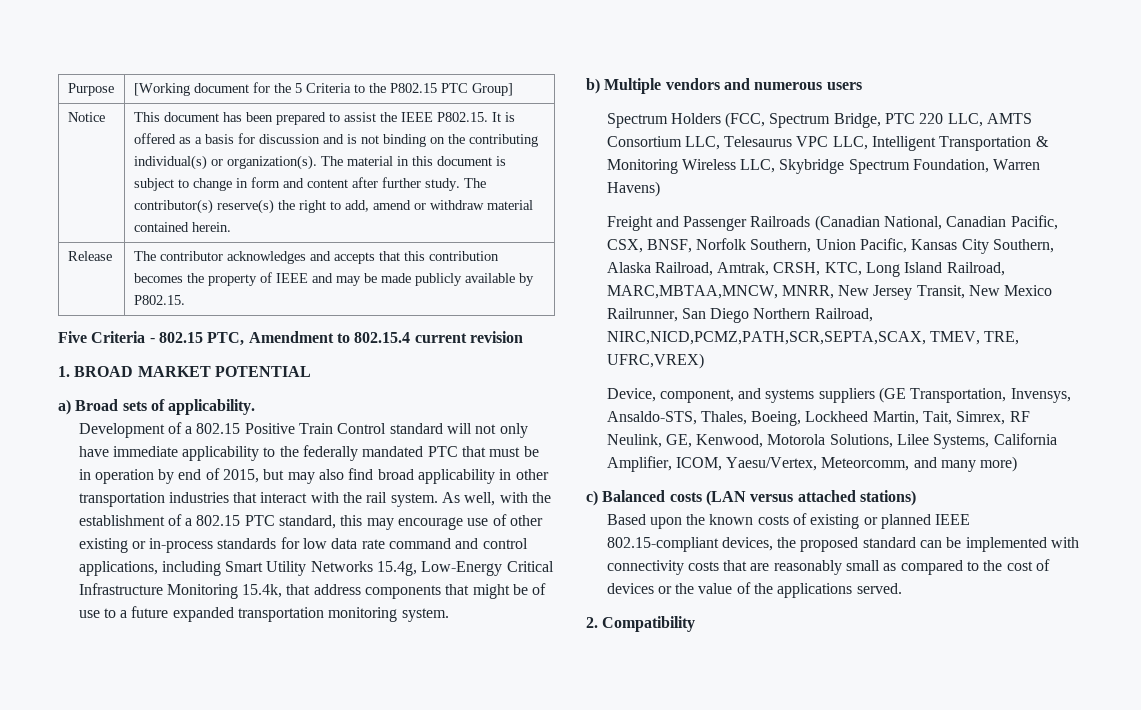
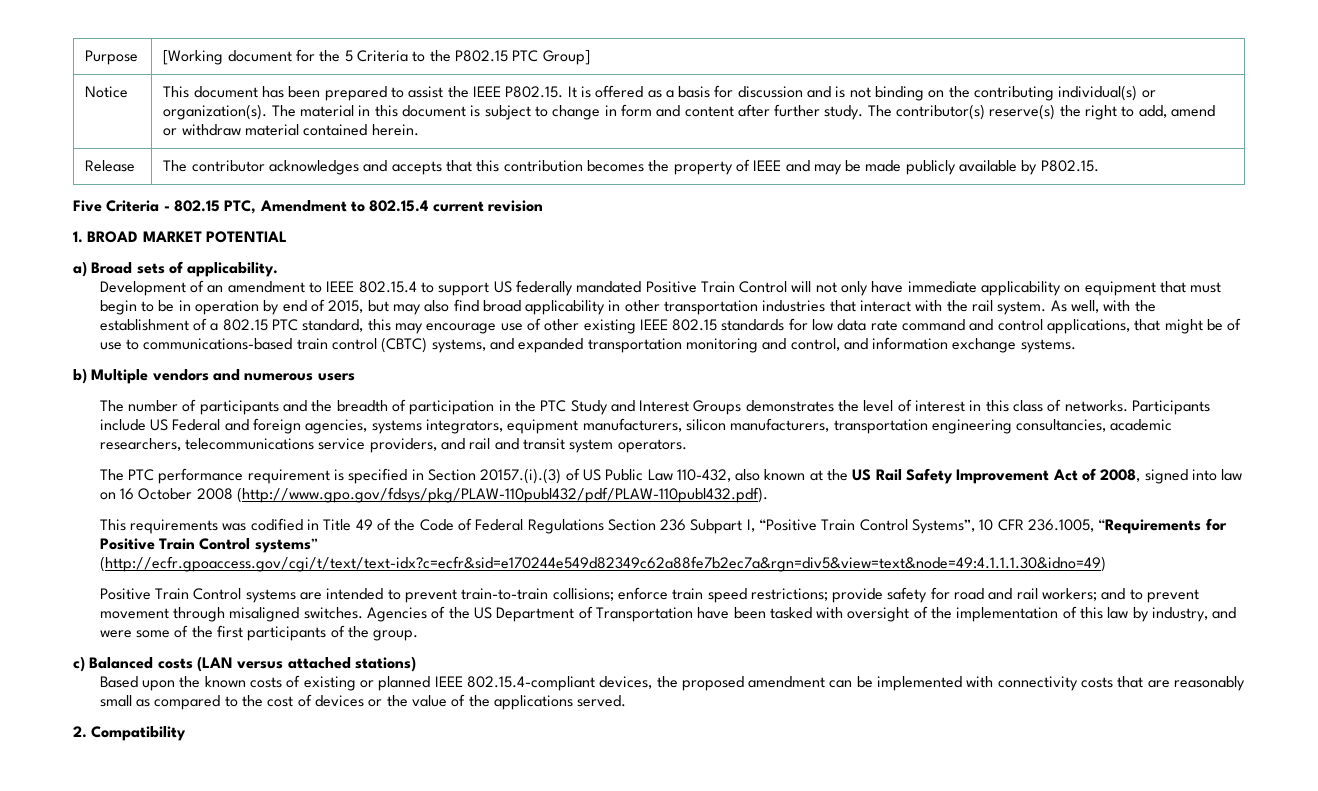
[185,423,443,434] a 802.15 Positive Train Control standard -> [207,280,788,296] an amendment to IEEE 802.15.4 to support US federally mandated Positive Train Control
[263,445,521,461] to the federally mandated PTC that must -> [1064,281,1222,296] [99,300,154,315] on equipment that must begin to
[131,538,214,553] or in-process -> [639,319,718,331] IEEE 802.15
[161,561,554,576] [78,583,442,599] including Smart Utility Networks 15.4g, Low-Energy Critical Infrastructure Monitoring 15.4k, that address components -> (1131, 326) none
[120,606,449,622] a future expanded transportation monitoring system. -> [143,337,1076,353] communications-based train control (CBTC) systems, and expanded transportation monitoring and control, and information exchange systems.
[606,112,1033,128] [606,136,1049,151] [606,159,1041,174] [606,181,660,197] [606,215,1058,231] [606,238,1055,254] [606,262,1005,277] [606,285,1053,300] [606,308,873,323] [606,331,1020,345] [606,353,704,369] [606,387,1071,403] [606,411,1030,426] [606,433,1057,449] [606,456,1018,472] Spectrum Holders (FCC, Spectrum Bridge, PTC 220 LLC, AMTS Consortium LLC, Telesaurus VPC LLC, Intelligent Transportation & Monitoring Wireless LLC, Skybridge Spectrum Foundation, Warren Havens) // Freight and Passenger Railroads (Canadian National, Canadian Pacific, CSX, BNSF, Norfolk Southern, Union Pacific, Kansas City Southern, Alaska Railroad, Amtrak, CRSH, KTC, Long Island Railroad, MARC,MBTAA,MNCW, MNRR, New Jersey Transit, New Mexico Railrunner, San Diego Northern Railroad, NIRC,NICD,PCMZ,PATH,SCR,SEPTA,SCAX, TMEV, TRE, UFRC,VREX) // Device, component, and systems suppliers (GE Transportation, Invensys, Ansaldo-STS, Thales, Boeing, Lockheed Martin, Tait, Simrex, RF Neulink, GE, Kenwood, Motorola Solutions, Lilee Systems, California Amplifier, ICOM, Yaesu/Vertex, Meteorcomm, and many more) -> [99,399,1210,415] [99,418,1173,434] [99,438,687,453] [99,468,1243,484] [99,487,768,503] [99,518,1227,534] [99,538,318,553] [99,556,1106,572] [99,587,1200,603] [99,606,1237,622] [99,625,419,641] The number of participants and the breadth of participation in the PTC Study and Interest Groups demonstrates the level of interest in this class of networks. Participants include US Federal and foreign agencies, systems integrators, equipment manufacturers, silicon manufacturers, transportation engineering consultancies, academic researchers, telecommunications service providers, and rail and transit system operators. // The PTC performance requirement is specified in Section 20157.(i).(3) of US Public Law 110-432, also known at the US Rail Safety Improvement Act of 2008, signed into law on 16 October 2008 (http://www.gpo.gov/fdsys/pkg/PLAW-110publ432/pdf/PLAW-110publ432.pdf). // This requirements was codified in Title 49 of the Code of Federal Regulations Section 236 Subpart I, “Positive Train Control Systems”, 10 CFR 236.1005, “Requirements for Positive Train Control systems” (http://ecfr.gpoaccess.gov/cgi/t/text/text-idx?c=ecfr&sid=e170244e549d82349c62a88fe7b2ec7a&rgn=div5&view=text&node=49:4.1.1.1.30&idno=49) // Positive Train Control systems are intended to prevent train-to-train collisions; enforce train speed restrictions; provide safety for road and rail workers; and to prevent movement through misaligned switches. Agencies of the US Department of Transportation have been tasked with oversight of the implementation of this law by industry, and were some of the first participants of the group.
[606,537,719,552] 802.15-compliant -> [466,676,595,691] 802.15.4-compliant
[862,537,916,548] standard -> [748,676,826,688] amendment

